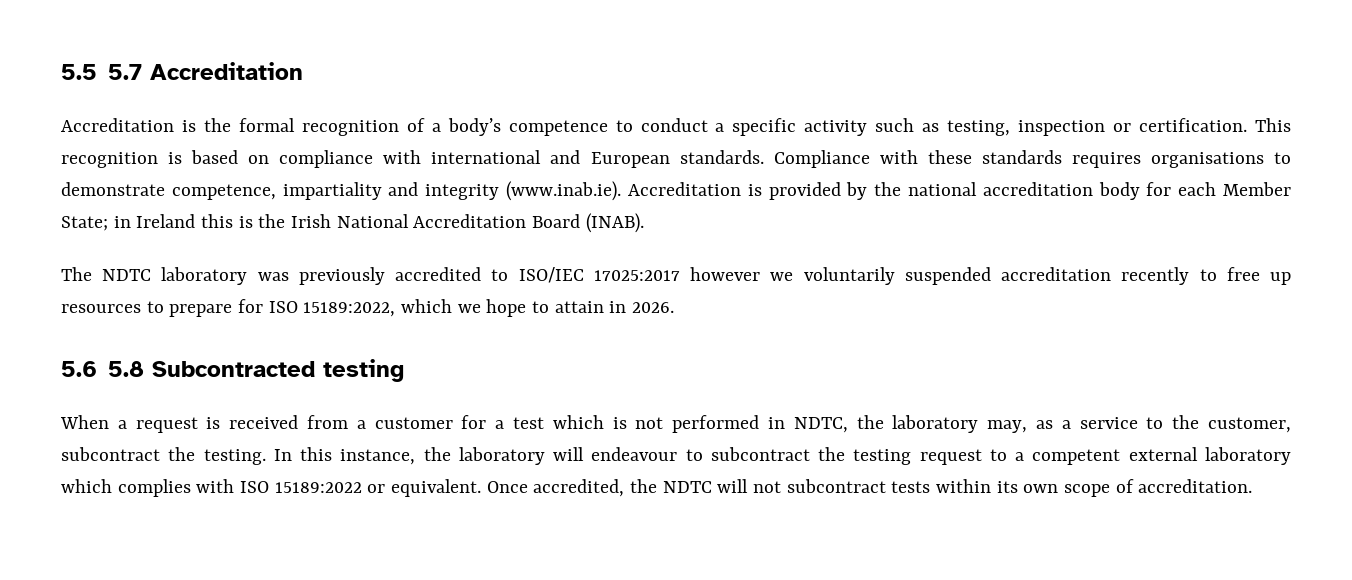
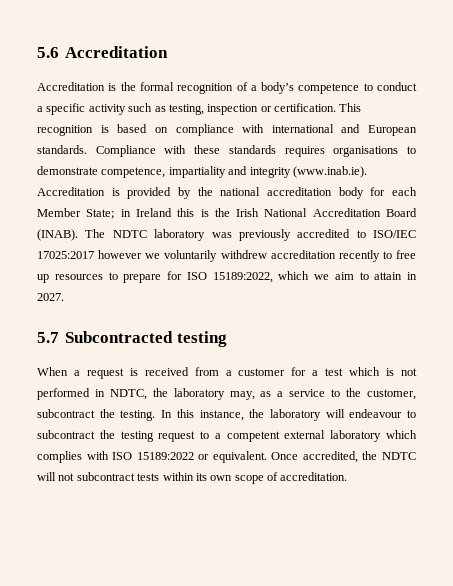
[61,64,142,80] 5.5 5.7 -> [37,47,59,58] 5.6
(644, 223) // -> (78, 235) none
[904,267,991,285] suspended -> [220,250,267,259] withdrew
[486,299,527,317] hope -> [334,272,354,280] aim
[632,302,675,313] [61,361,144,377] 2026. // 5.6 5.8 -> [37,293,64,301] [37,332,59,343] 2027. // 5.7

